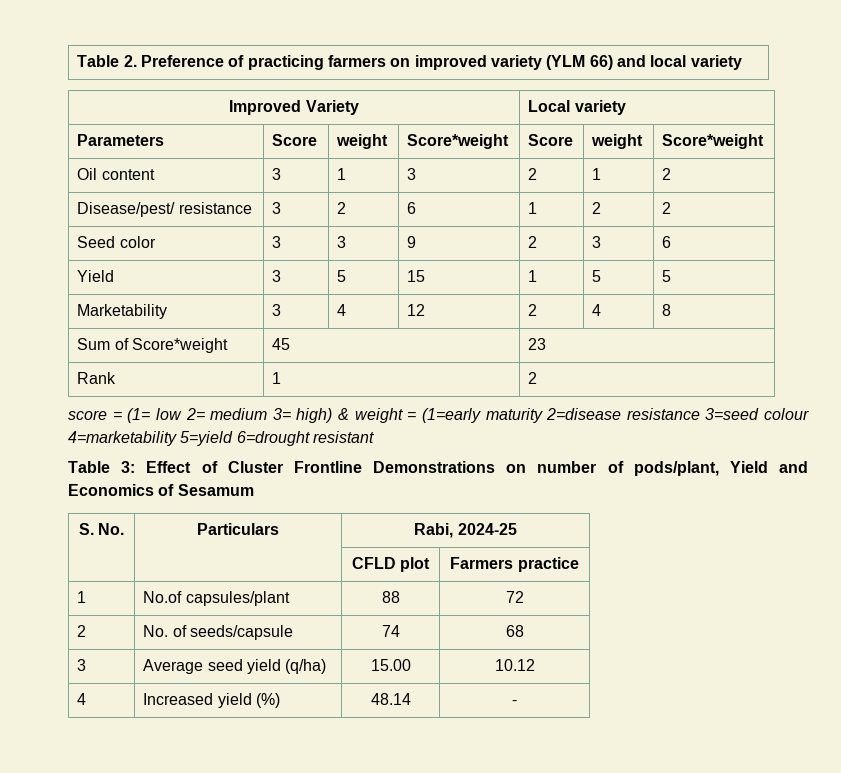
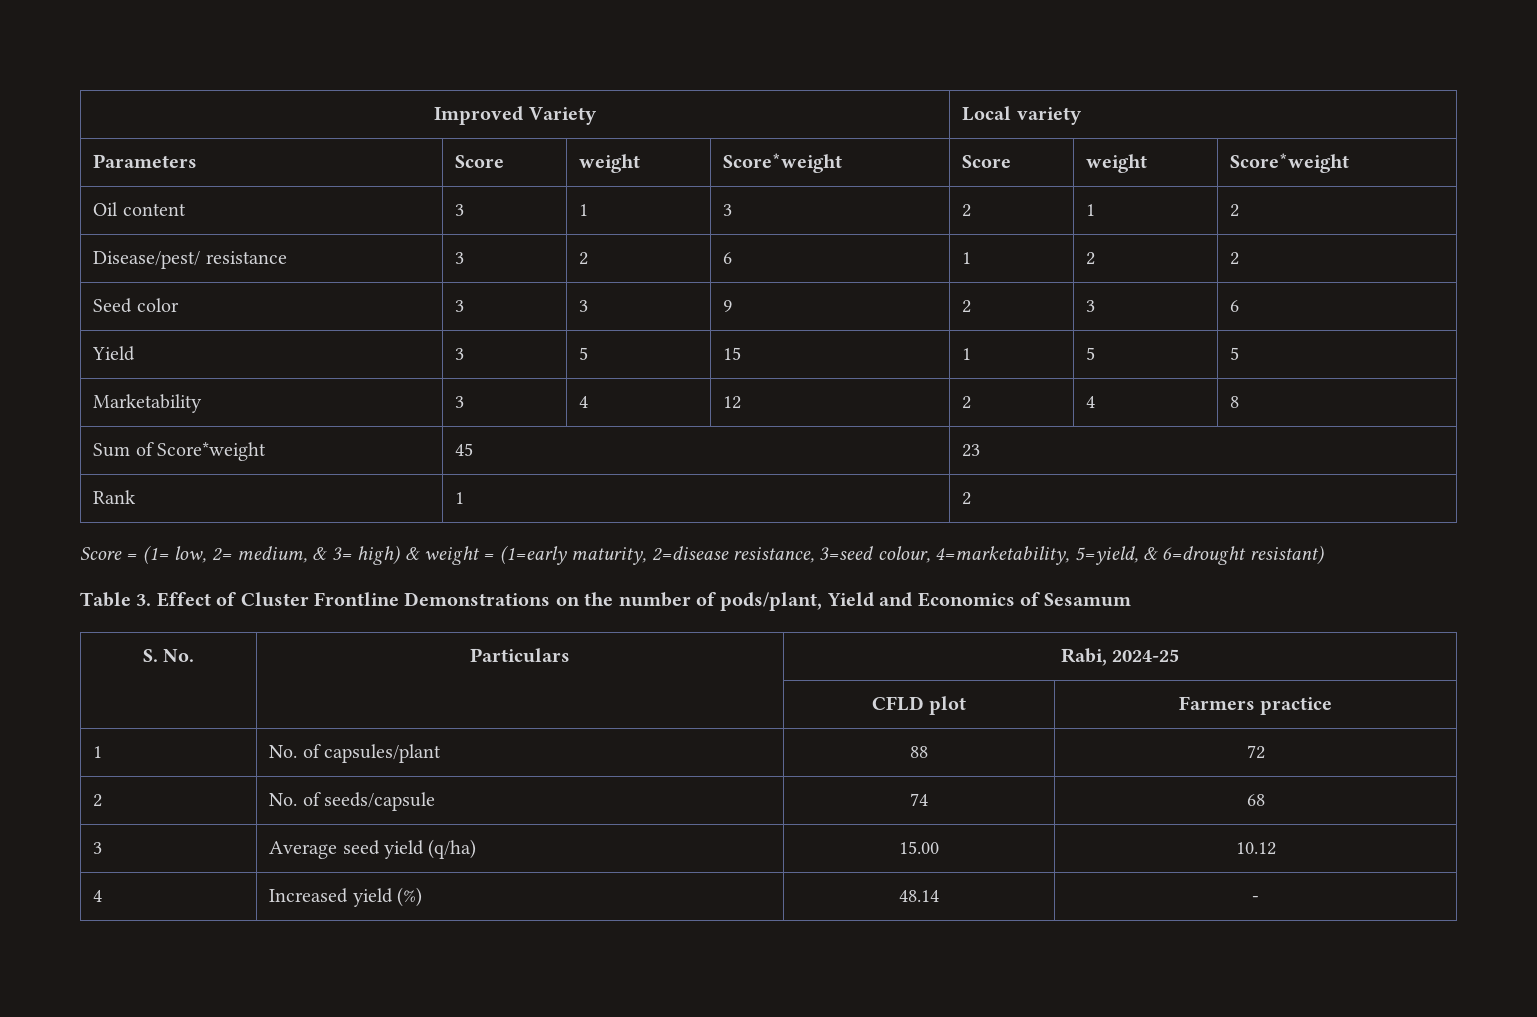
[77,55,742,70] Table 2. Preference of practicing farmers on improved variety (YLM 66) and local variety // -> (434, 115) none
[68,410,107,420] score -> [80,547,122,560] Score
[155,408,268,420] low 2= medium -> [174,546,328,563] low, 2= medium, &
[485,408,809,423] [68,431,374,446] [68,461,136,473] maturity 2=disease resistance 3=seed colour 4=marketability 5=yield 6=drought resistant // Table 3: -> [571,545,1324,565] [80,592,152,607] maturity, 2=disease resistance, 3=seed colour, 4=marketability, 5=yield, & 6=drought resistant) // Table 3.
(527, 468) none -> [584,592,614,606] the
[143,591,183,603] No.of -> [269,744,321,758] No. of

